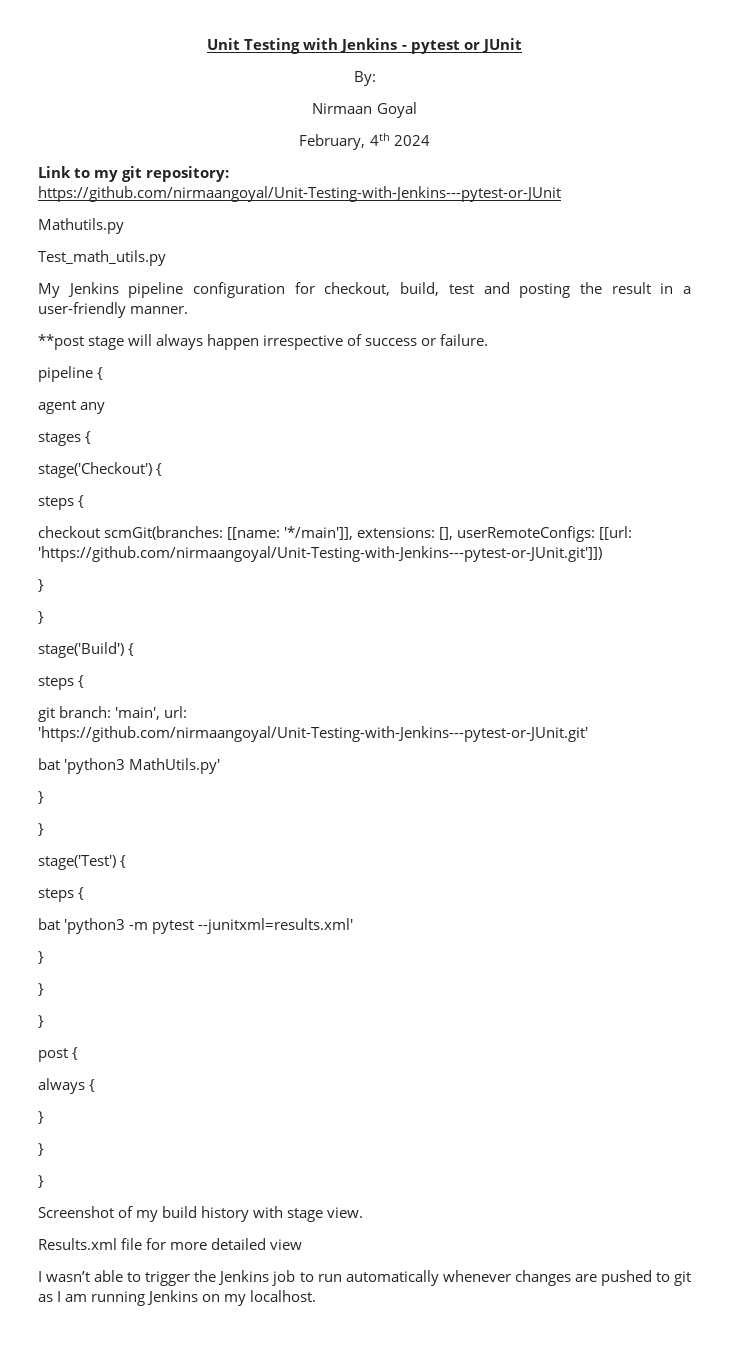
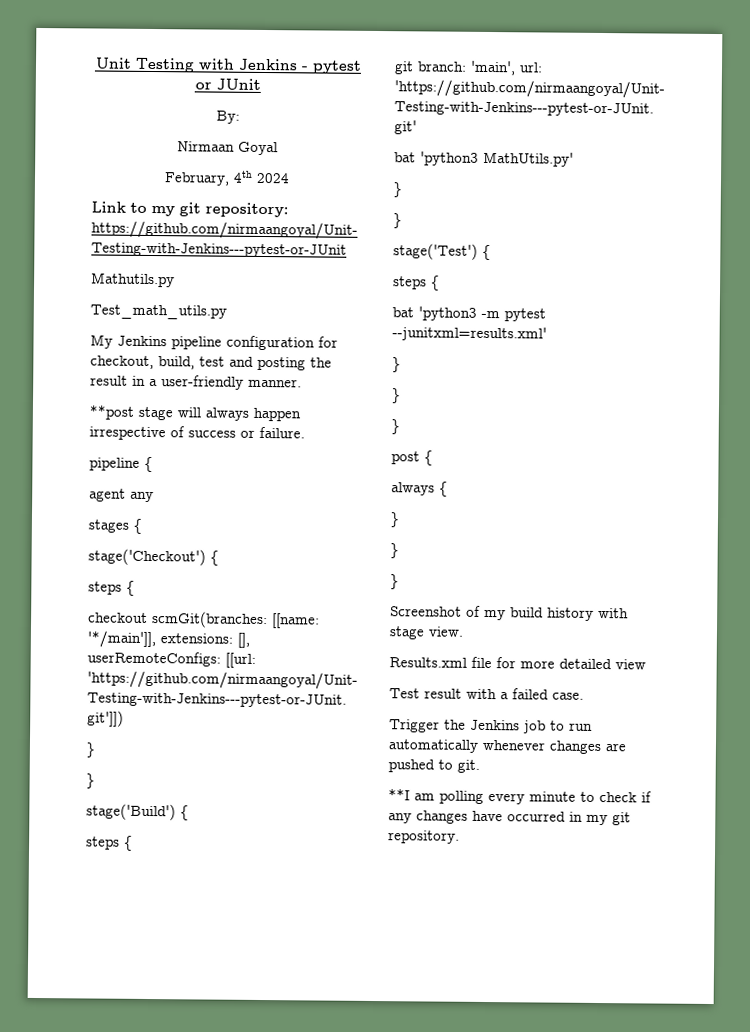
[38,1270,191,1286] I wasn’t able to trigger -> [389,688,584,700] [389,719,440,733] Test result with a failed case. // Trigger
[674,1271,691,1286] [38,1290,317,1306] git as I am running Jenkins on my localhost. -> [457,759,480,773] [388,788,652,805] [388,810,631,826] [388,830,460,844] git. // **I am polling every minute to check if any changes have occurred in my git repository.

